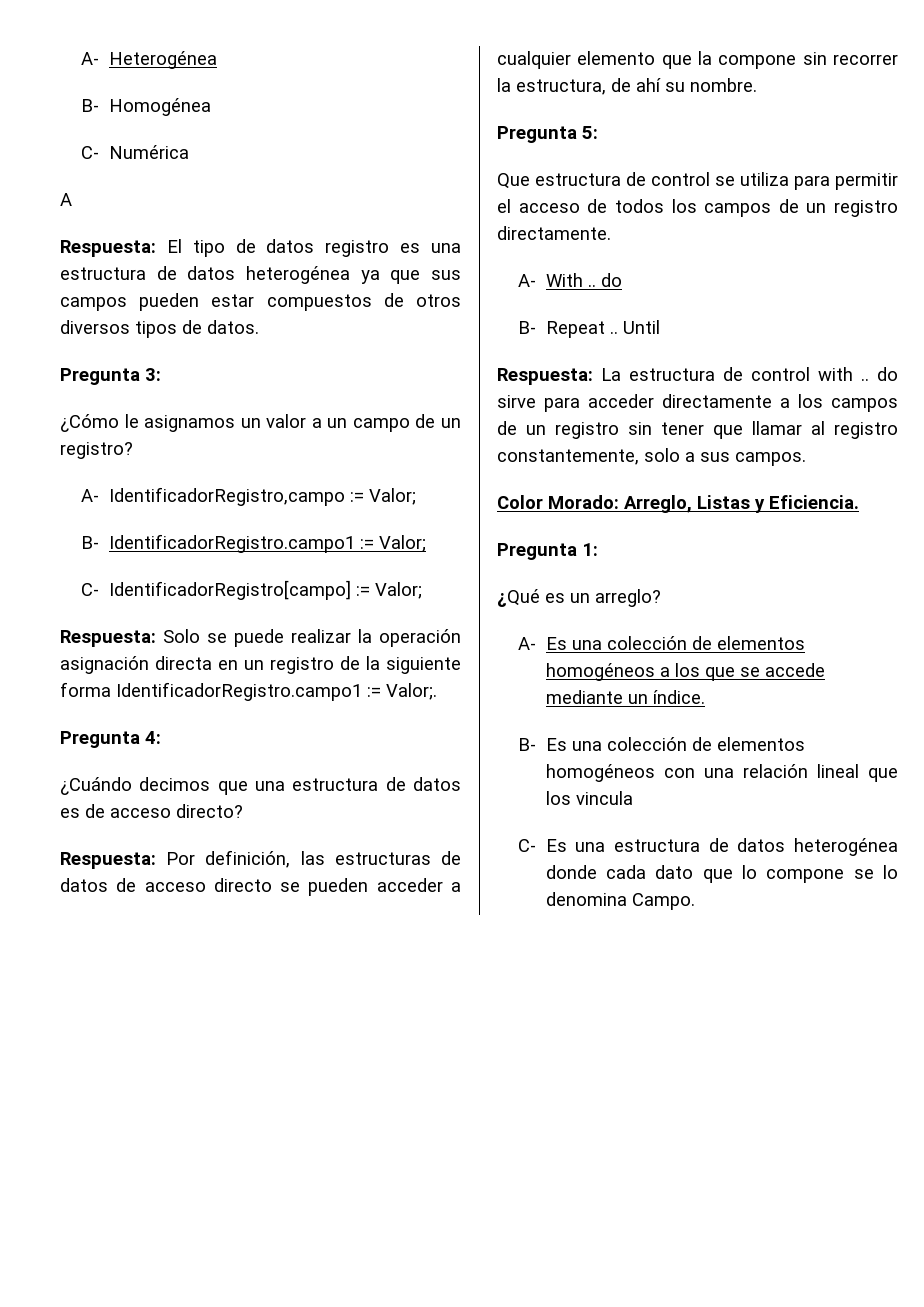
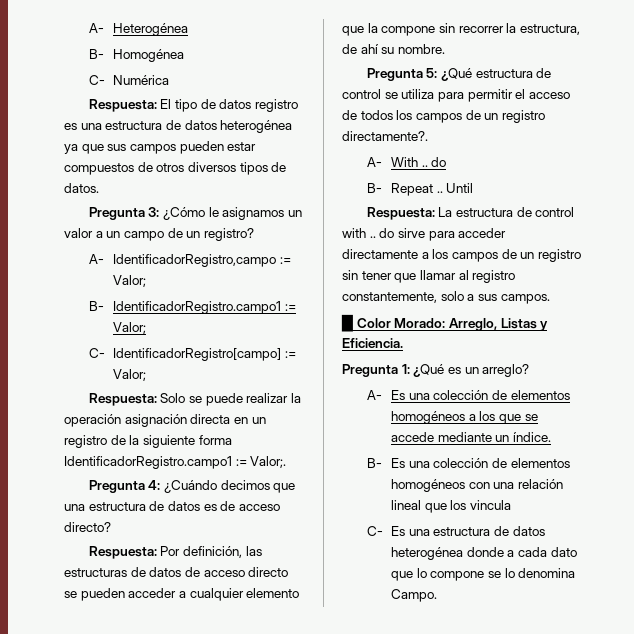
[60,193,72,206] // A -> (170, 80) none
(161, 374) // -> (160, 212) none
(161, 737) // -> (161, 485) none
[497,173,530,189] // Que -> [441,68,473,81] ¿Qué
[497,226,611,240] directamente. -> [342,131,428,141] directamente?.
(806, 459) none -> [341,314,353,332] █
(598, 549) // -> (410, 369) none
(597, 872) none -> [507,550,515,557] a

